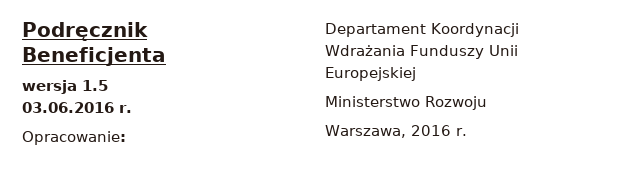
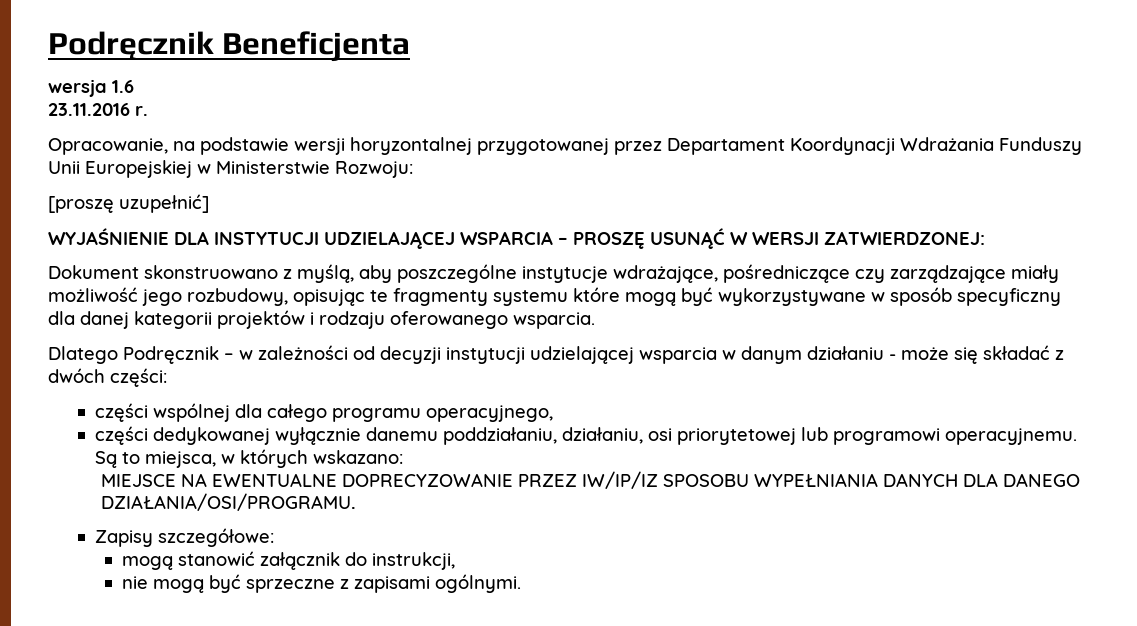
[82,80,108,91] [22,102,114,113] 1.5 // 03.06.2016 -> [112,80,134,93] [48,103,130,116] 1.6 // 23.11.2016
[22,131,126,145] Opracowanie: // -> [48,137,662,155] Opracowanie, na podstawie wersji horyzontalnej przygotowanej przez
[325,96,487,110] [325,125,467,138] // Ministerstwo Rozwoju // Warszawa, 2016 r. -> [197,161,413,178] [48,194,209,213] [48,228,985,249] [48,264,1059,283] [48,287,1061,306] [48,310,595,329] [48,345,1064,364] [48,368,167,387] [94,403,553,422] [94,426,1077,445] [94,449,403,468] [101,471,1081,489] [101,493,357,511] [94,528,274,547] [121,551,455,570] [121,574,521,593] w Ministerstwie Rozwoju: // [proszę uzupełnić] // WYJAŚNIENIE DLA INSTYTUCJI UDZIELAJĄCEJ WSPARCIA – PROSZĘ USUNĄĆ W WERSJI ZATWIERDZONEJ: // Dokument skonstruowano z myślą, aby poszczególne instytucje wdrażające, pośredniczące czy zarządzające miały możliwość jego rozbudowy, opisując te fragmenty systemu które mogą być wykorzystywane w sposób specyficzny dla danej kategorii projektów i rodzaju oferowanego wsparcia. // Dlatego Podręcznik – w zależności od decyzji instytucji udzielającej wsparcia w danym działaniu - może się składać z dwóch części: // części wspólnej dla całego programu operacyjnego, // części dedykowanej wyłącznie danemu poddziałaniu, działaniu, osi priorytetowej lub programowi operacyjnemu. Są to miejsca, w których wskazano: // MIEJSCE NA EWENTUALNE DOPRECYZOWANIE PRZEZ IW/IP/IZ SPOSOBU WYPEŁNIANIA DANYCH DLA DANEGO DZIAŁANIA/OSI/PROGRAMU. // Zapisy szczegółowe: // mogą stanowić załącznik do instrukcji, // nie mogą być sprzeczne z zapisami ogólnymi.

